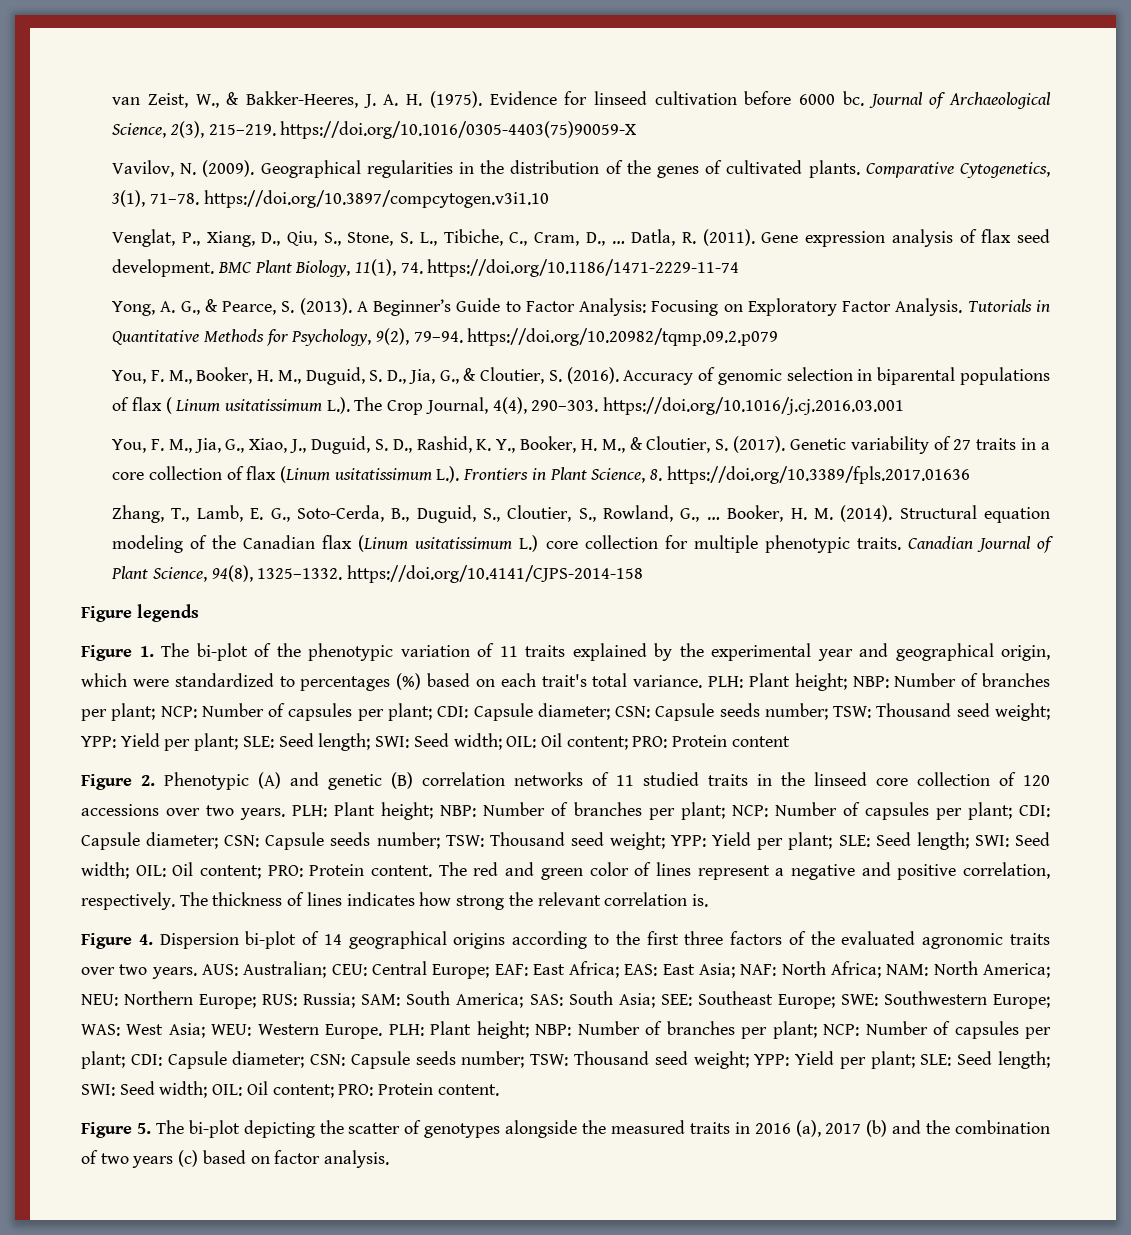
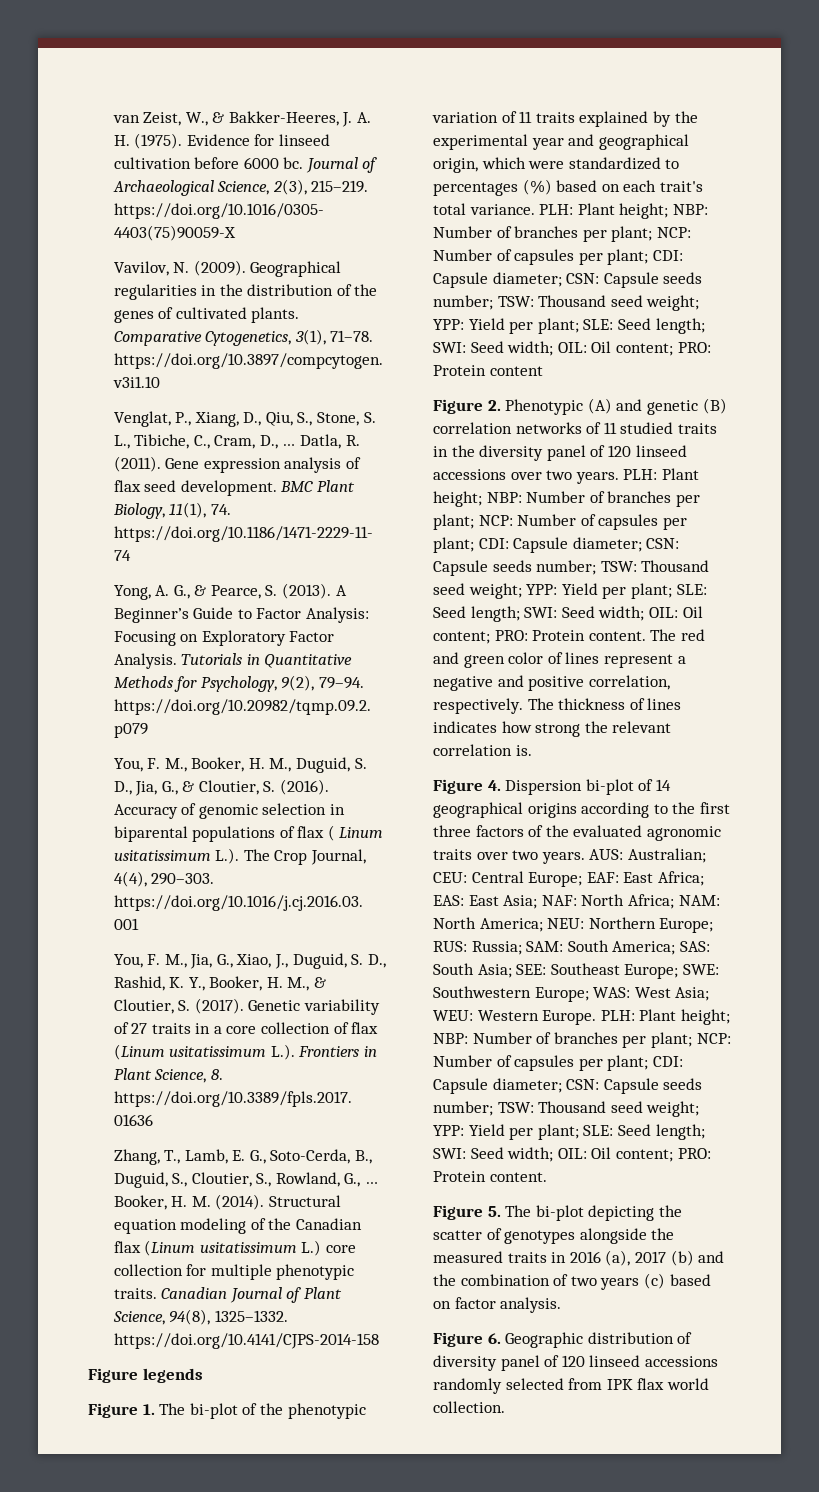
[814,772,1050,786] linseed core collection of 120 -> [479,445,687,461] diversity panel of 120 linseed
(390, 1159) none -> [433,1332,693,1348] [433,1355,718,1371] [433,1378,709,1394] [433,1401,505,1413] // Figure 6. Geographic distribution of diversity panel of 120 linseed accessions randomly selected from IPK flax world collection.

